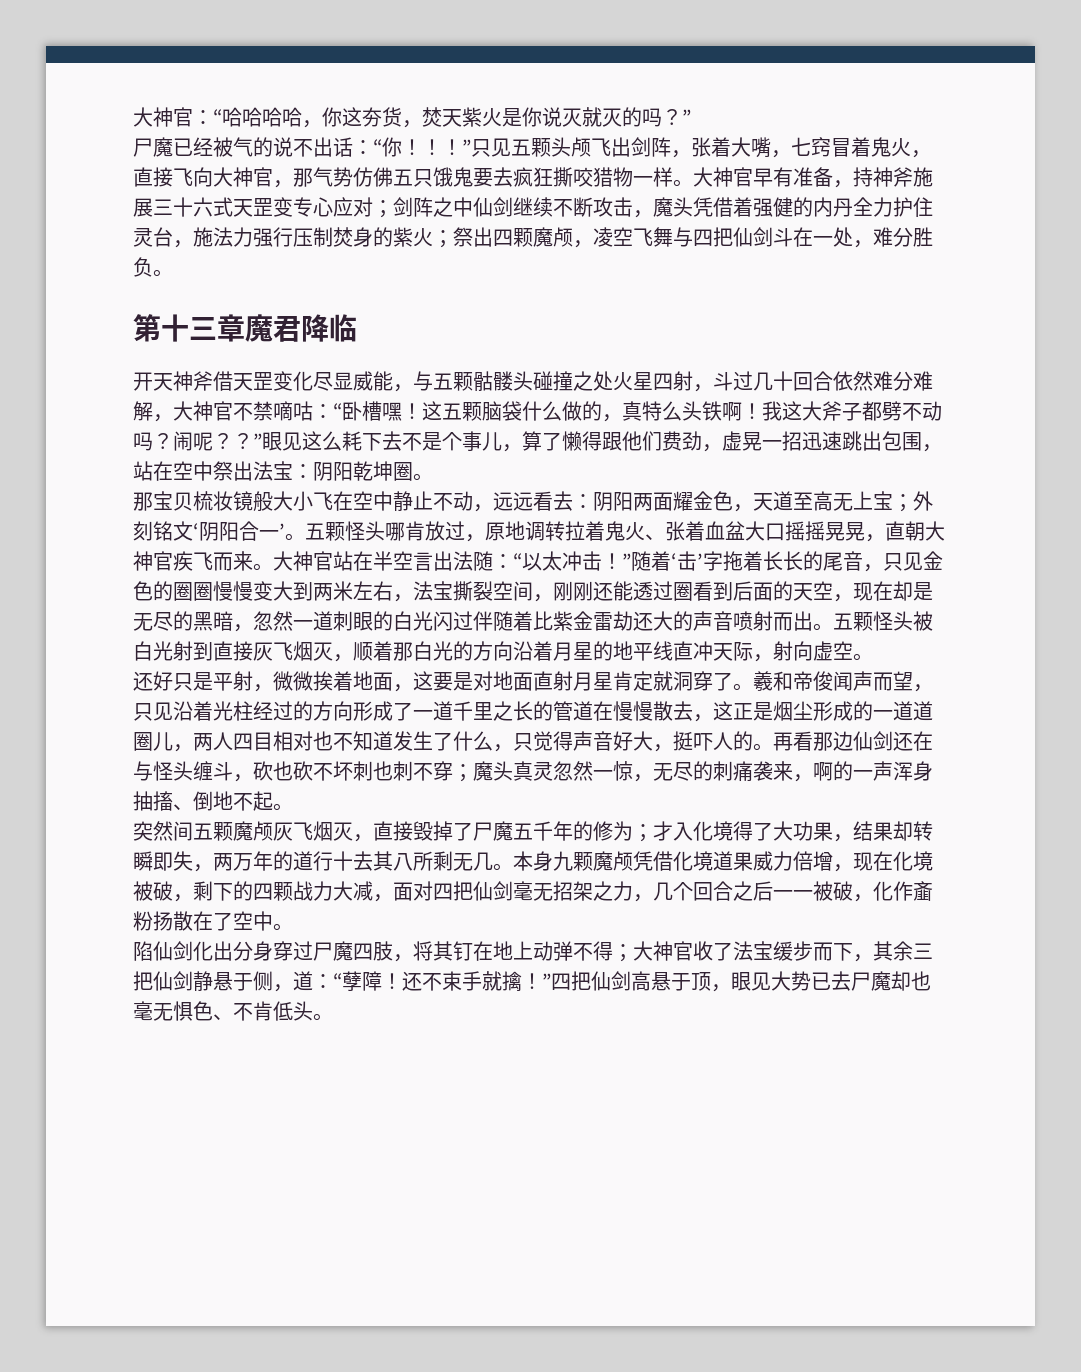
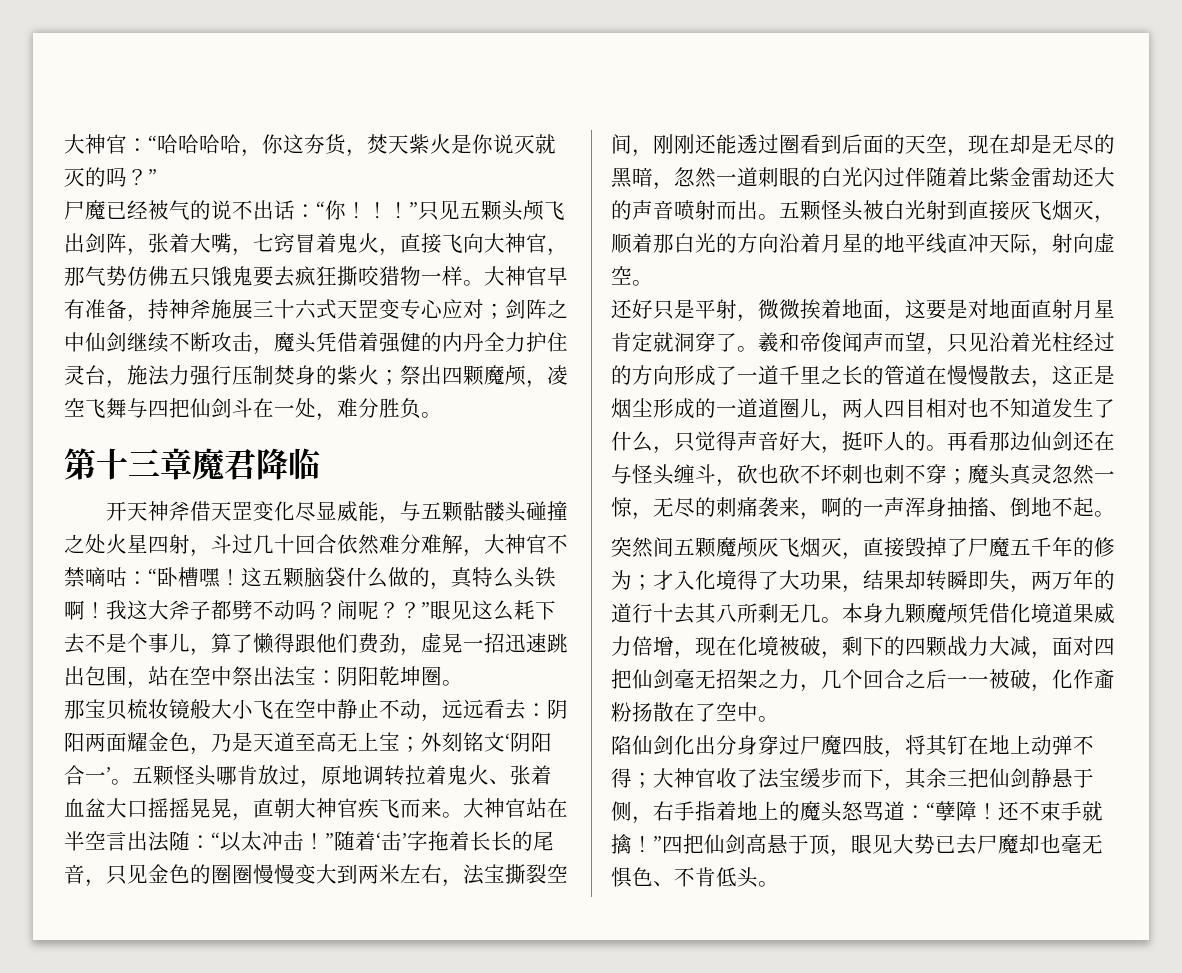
(753, 508) none -> [211,732,253,752] 乃是
(293, 988) none -> [653,801,884,822] 右手指着地上的魔头怒骂

